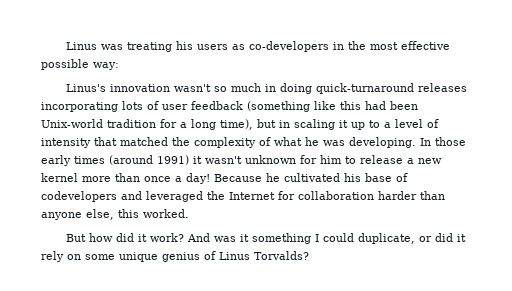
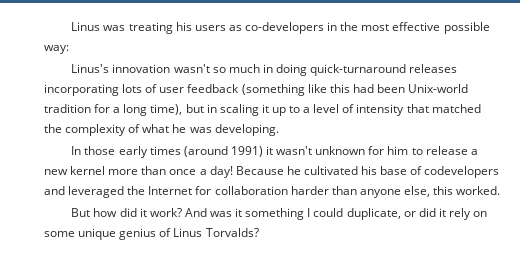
(416, 142) none -> (279, 130) //

